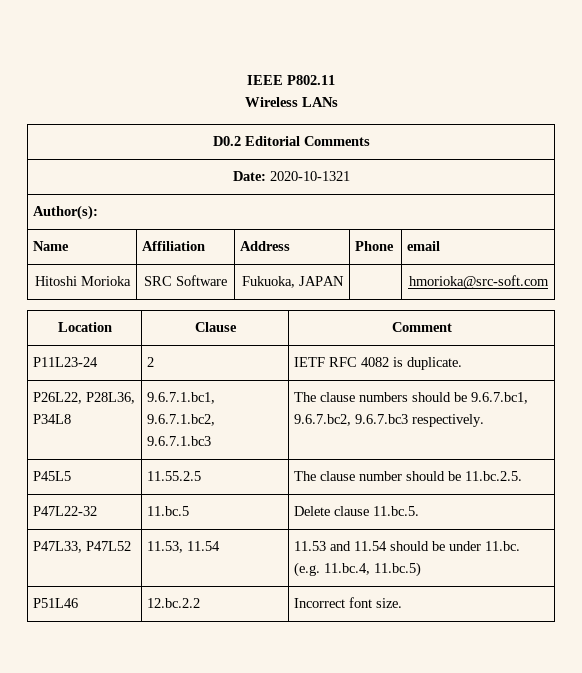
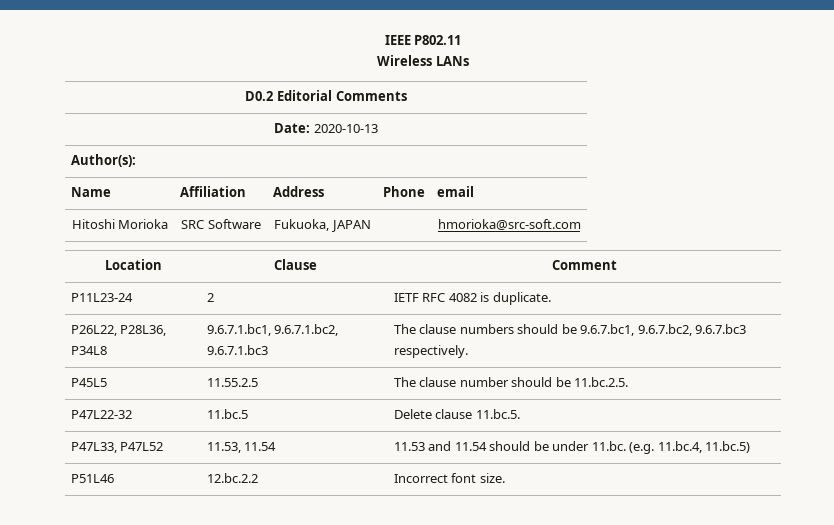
[269,171,350,181] 2020-10-1321 -> [313,124,378,133] 2020-10-13

